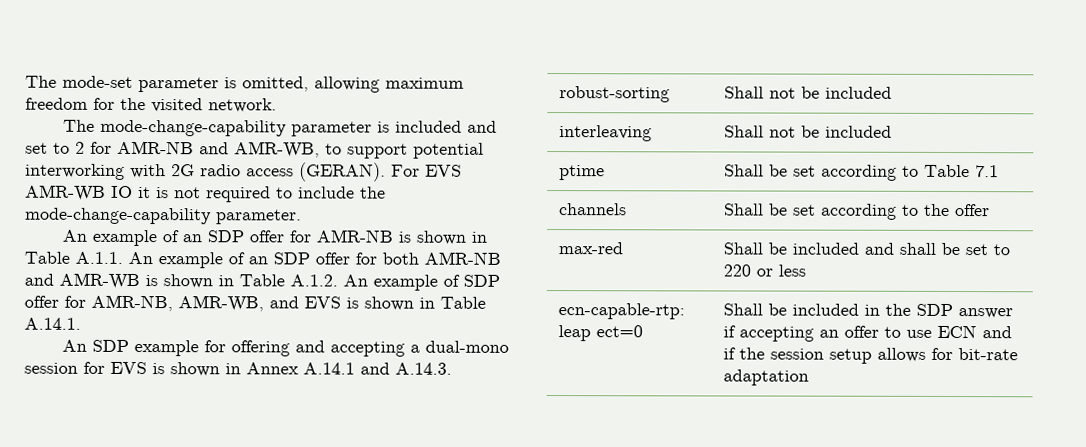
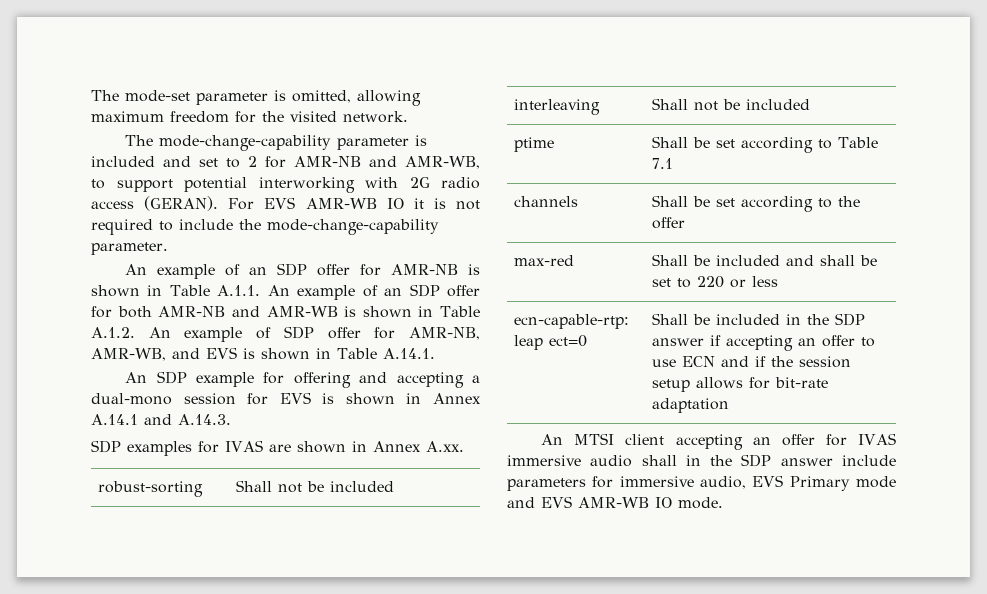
(452, 368) none -> [91,440,464,456] // SDP examples for IVAS are shown in Annex A.xx.
(809, 377) none -> [541,433,897,450] [507,454,896,467] [507,475,896,491] [507,496,723,509] // An MTSI client accepting an offer for IVAS immersive audio shall in the SDP answer include parameters for immersive audio, EVS Primary mode and EVS AMR-WB IO mode.

